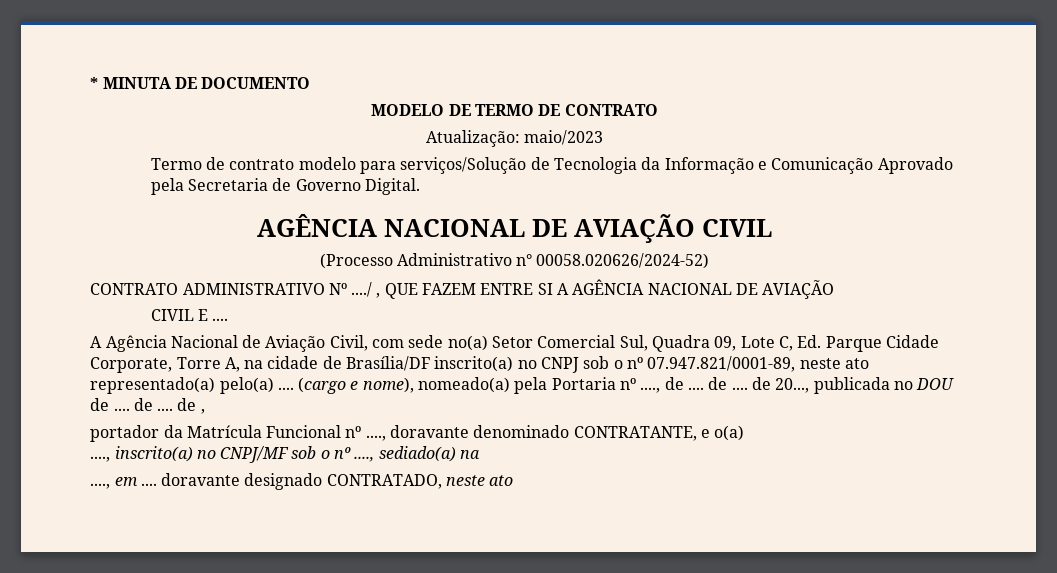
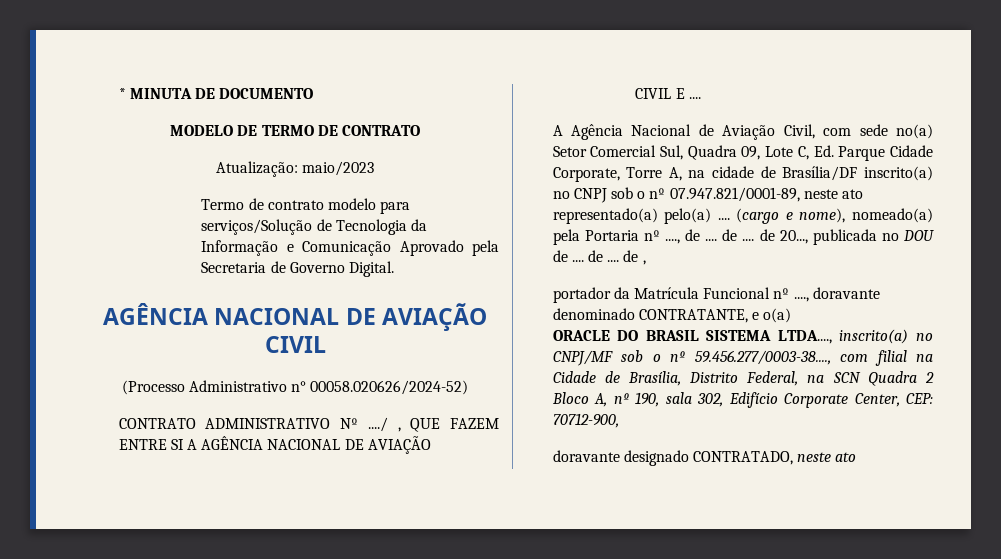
[90,456,111,462] ...., -> [552,330,832,344] ORACLE DO BRASIL SISTEMA LTDA....,
[354,446,481,462] [90,477,157,489] ...., sediado(a) na // ...., em .... -> [694,350,933,366] [552,371,934,386] [551,392,933,408] [552,413,619,428] 59.456.277/0003-38...., com filial na Cidade de Brasília, Distrito Federal, na SCN Quadra 2 Bloco A, nº 190, sala 302, Edifício Corporate Center, CEP: 70712-900, //

